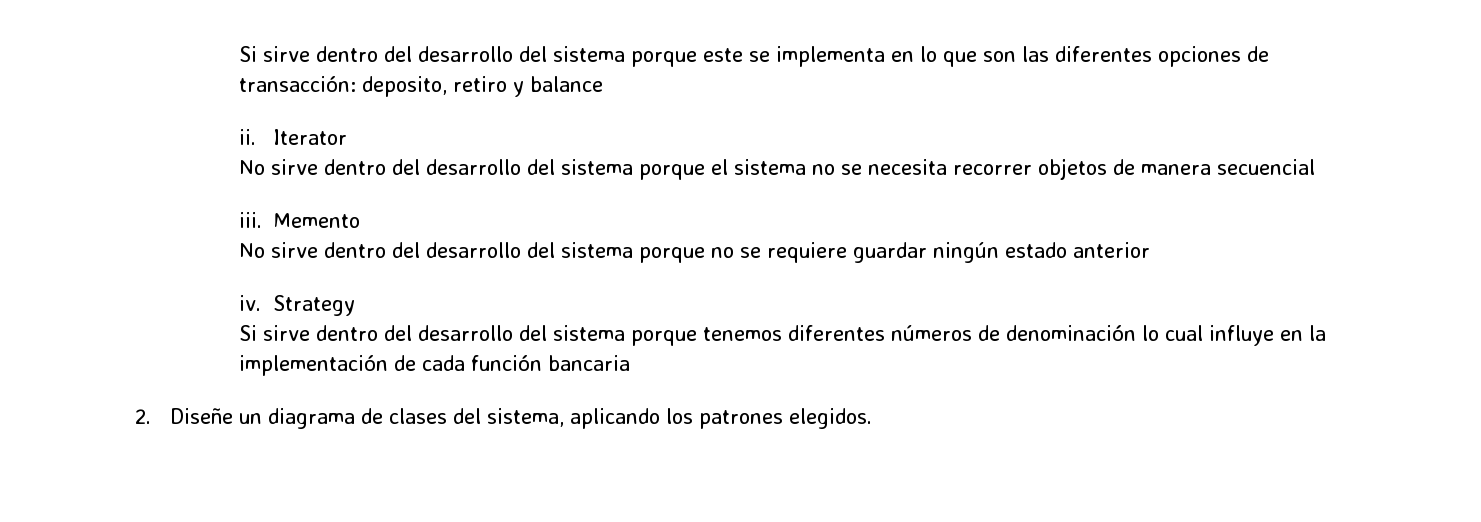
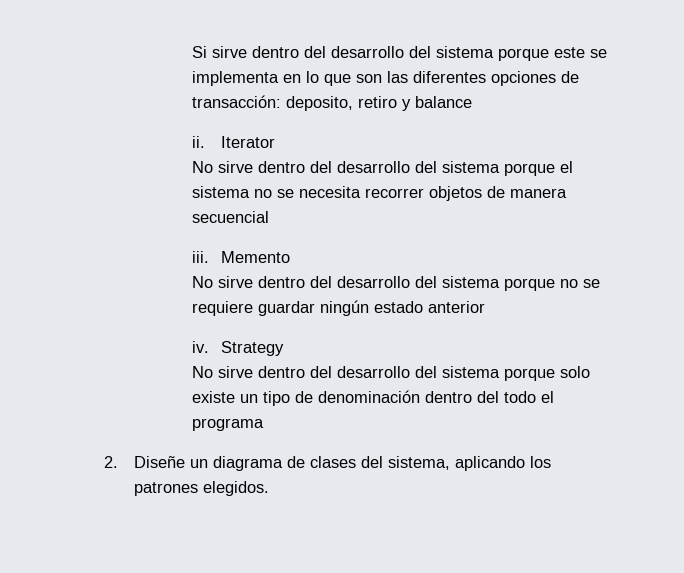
[238,325,1326,346] [238,355,630,376] Si sirve dentro del desarrollo del sistema porque tenemos diferentes números de denominación lo cual influye en la implementación de cada función bancaria -> [192,366,591,381] [192,390,555,406] [192,418,265,431] No sirve dentro del desarrollo del sistema porque solo existe un tipo de denominación dentro del todo el programa

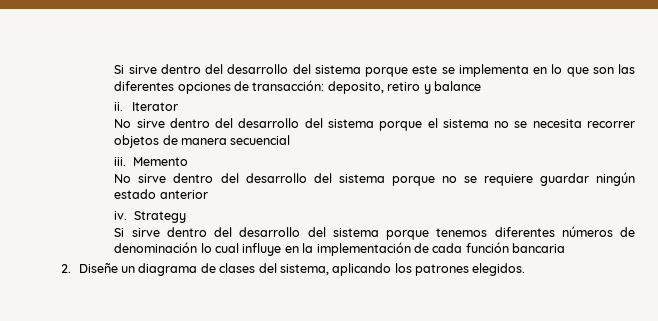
[192,366,591,381] [192,390,555,406] [192,418,265,431] No sirve dentro del desarrollo del sistema porque solo existe un tipo de denominación dentro del todo el programa -> [114,226,635,240] [114,242,566,256] Si sirve dentro del desarrollo del sistema porque tenemos diferentes números de denominación lo cual influye en la implementación de cada función bancaria

